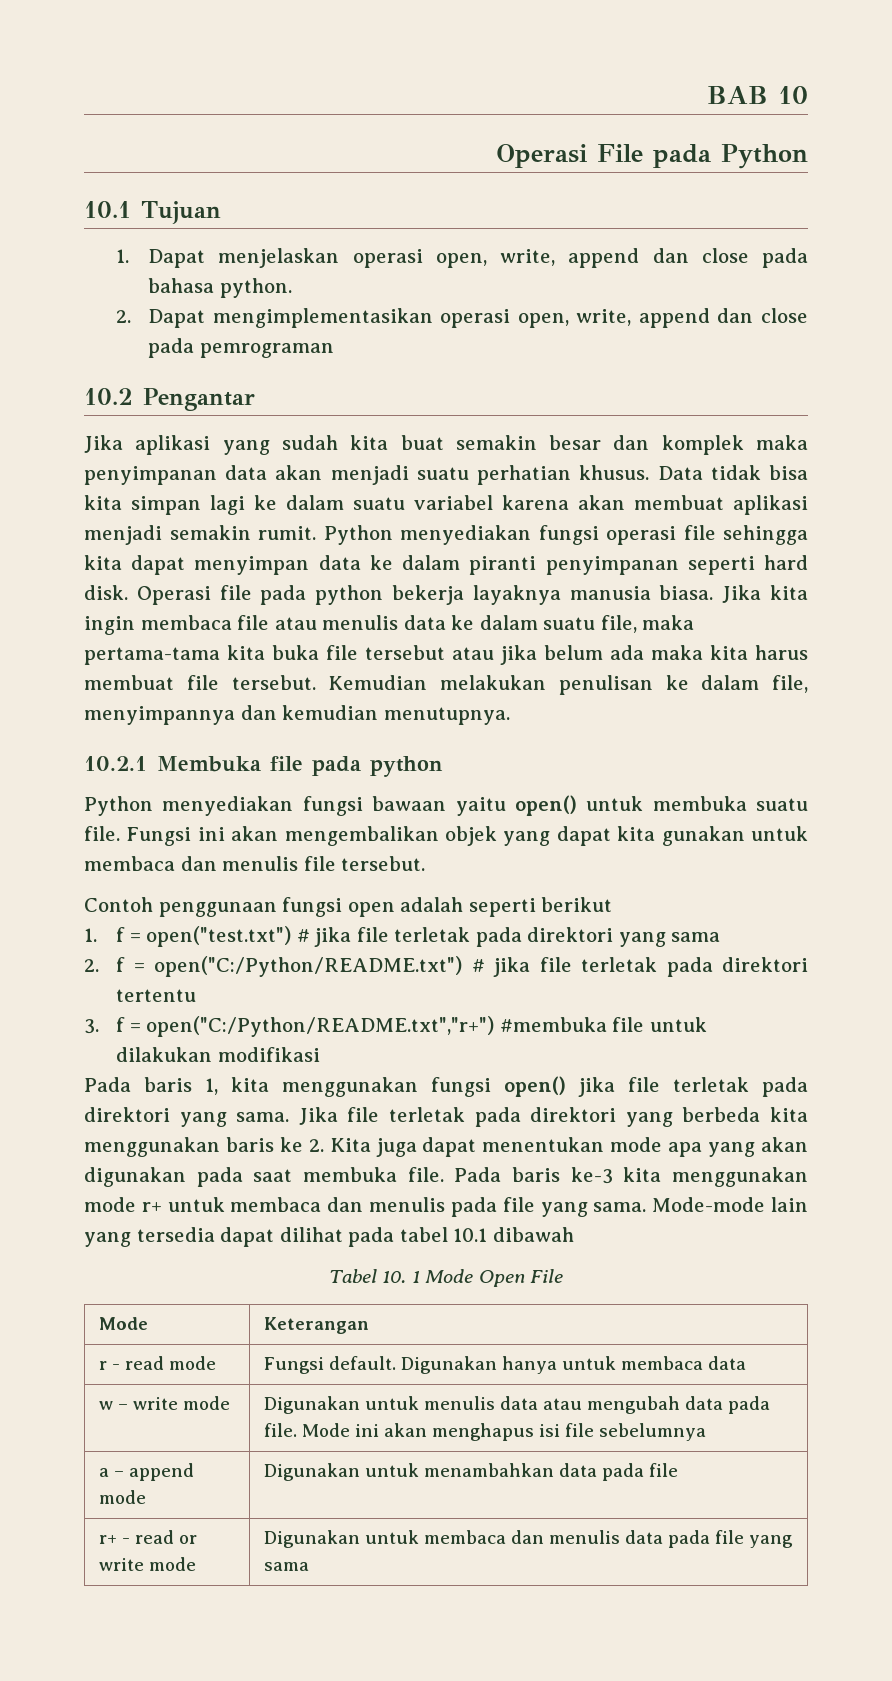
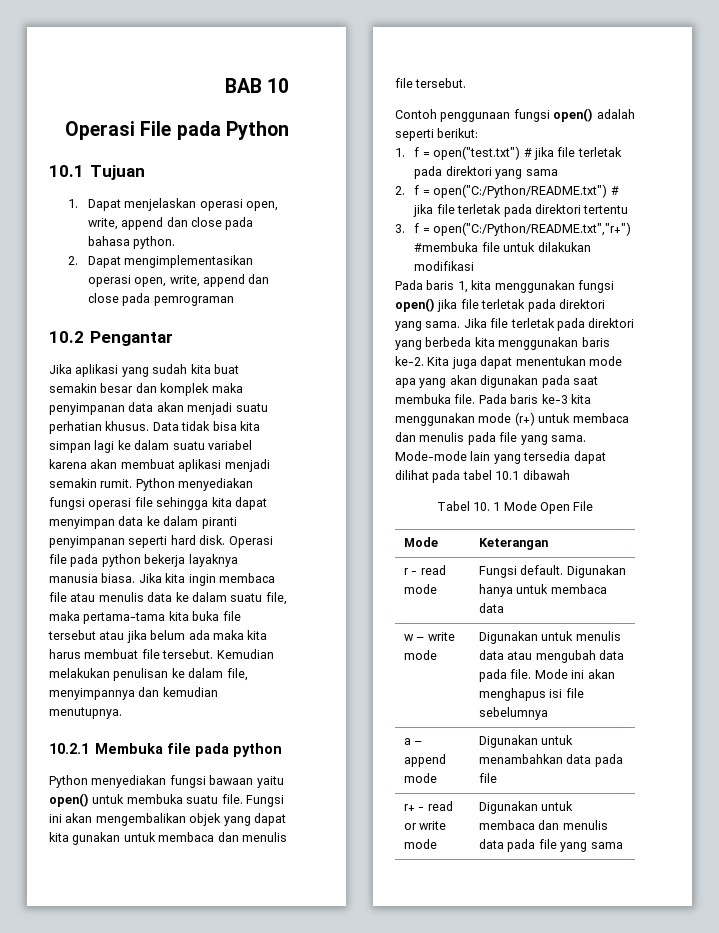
[347,902,395,917] open -> [553,108,594,122] open()
[541,897,613,912] berikut -> [437,128,479,138] berikut:
[279,1137,324,1152] ke 2. -> [395,356,424,366] ke-2.
[141,1202,162,1212] r+ -> [514,412,535,426] (r+)

